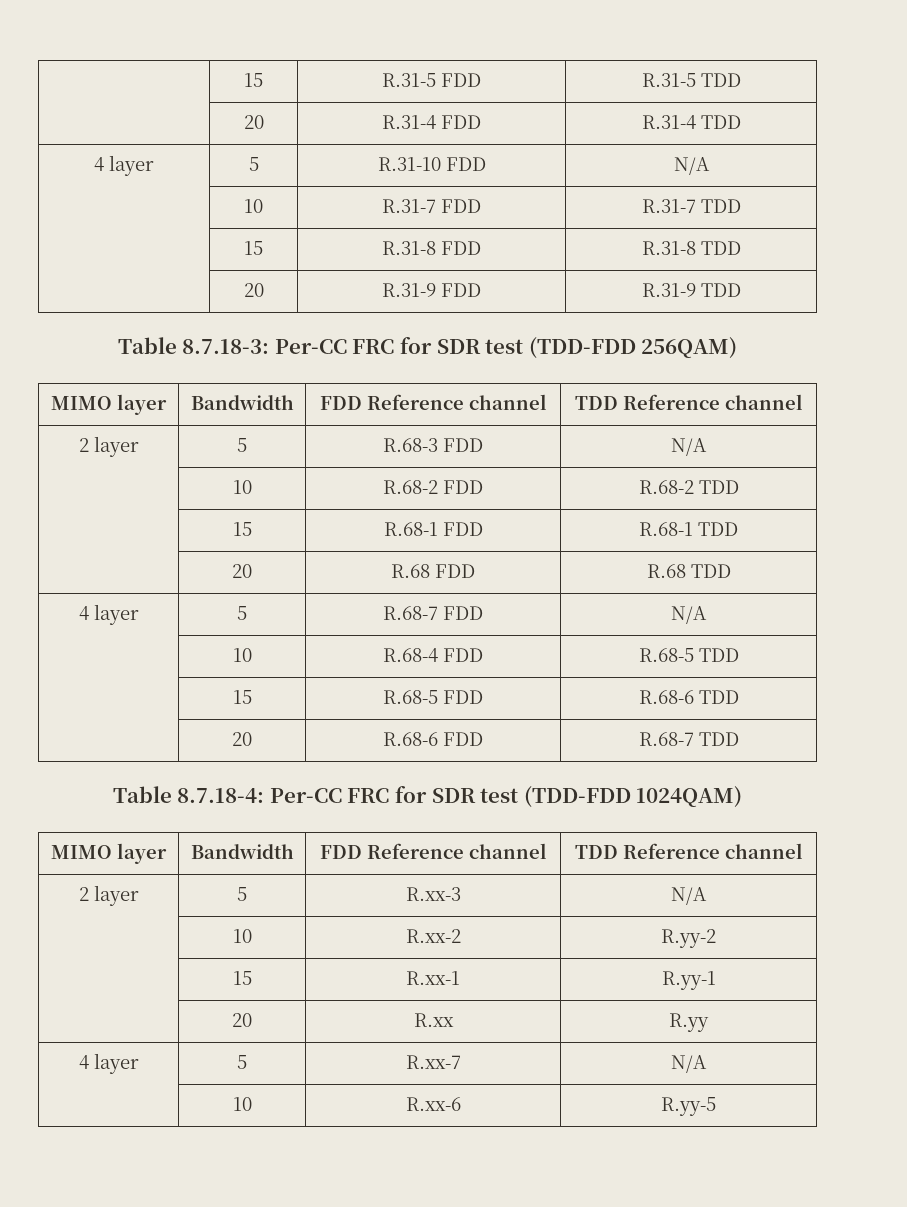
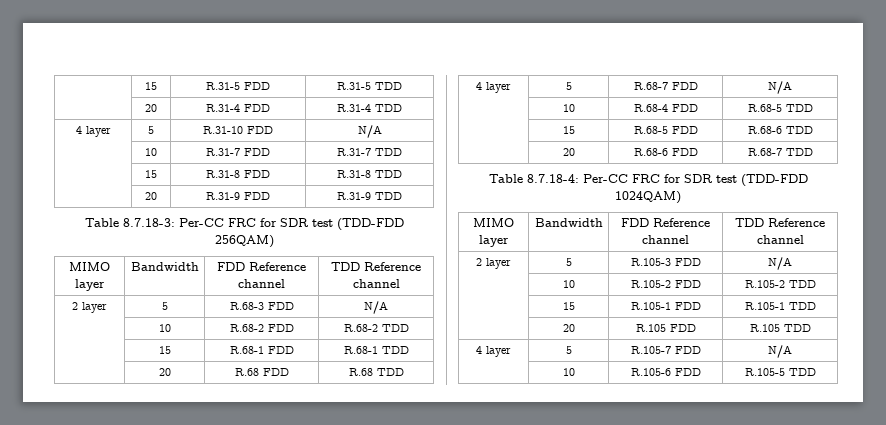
[405,887,461,901] [671,887,707,905] [232,929,252,943] [405,929,461,943] [661,929,716,948] [232,971,252,985] [406,971,460,985] [661,971,716,990] [232,1013,252,1027] [413,1013,454,1027] [669,1013,709,1032] [78,1053,139,1074] [237,1055,247,1069] [405,1055,461,1069] [671,1055,707,1073] [232,1097,252,1111] [405,1097,461,1111] [661,1097,716,1116] R.xx-3 | N/A // | 10 | R.xx-2 | R.yy-2 // | 15 | R.xx-1 | R.yy-1 // | 20 | R.xx | R.yy // 4 layer | 5 | R.xx-7 | N/A // | 10 | R.xx-6 | R.yy-5 -> [630,258,701,266] [768,257,792,270] [562,280,575,288] [630,280,701,288] [744,280,816,288] [562,302,575,310] [630,302,701,310] [744,302,816,310] [562,324,575,332] [635,324,696,332] [749,324,811,332] [476,346,511,357] [565,346,572,354] [630,346,701,354] [768,345,792,358] [562,368,575,376] [630,368,701,376] [744,368,816,376] R.105-3 FDD | N/A // | 10 | R.105-2 FDD | R.105-2 TDD // | 15 | R.105-1 FDD | R.105-1 TDD // | 20 | R.105 FDD | R.105 TDD // 4 layer | 5 | R.105-7 FDD | N/A // | 10 | R.105-6 FDD | R.105-5 TDD

